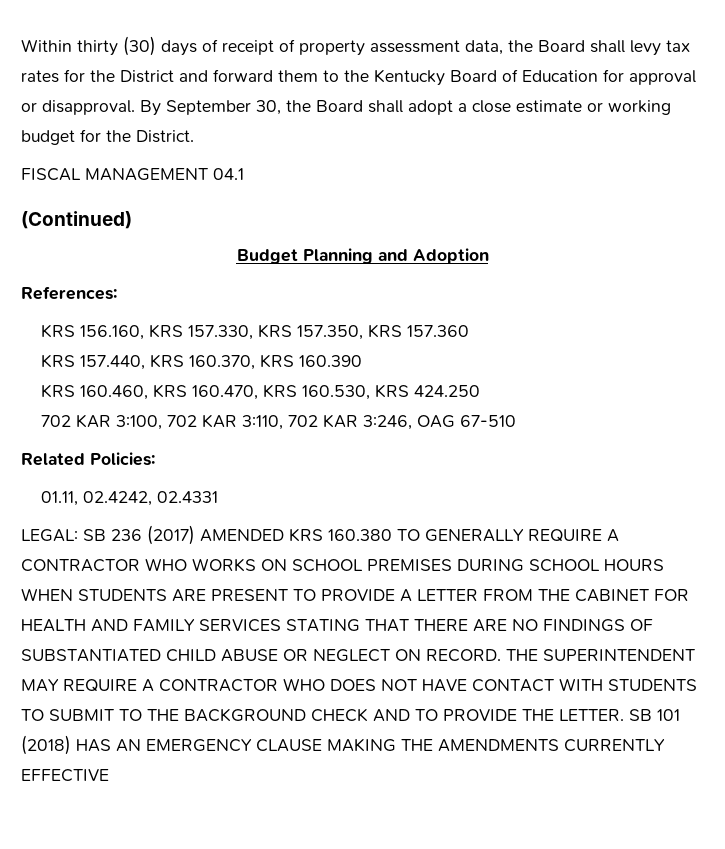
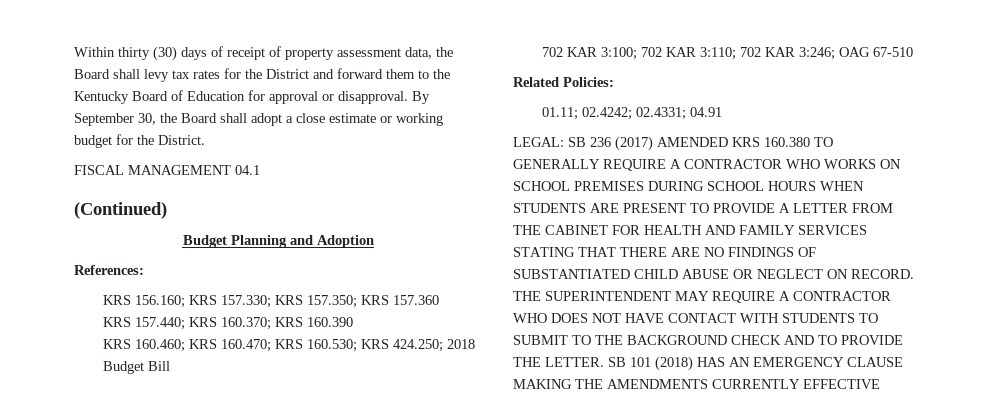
[80,324,364,340] 156.160, KRS 157.330, KRS 157.350, -> [134,295,357,308] 156.160; KRS 157.330; KRS 157.350;
[80,354,256,370] 157.440, KRS 160.370, -> [134,317,271,330] 157.440; KRS 160.370;
[80,384,481,400] [41,414,413,430] 160.460, KRS 160.470, KRS 160.530, KRS 424.250 // 702 KAR 3:100, 702 KAR 3:110, 702 KAR 3:246, -> [134,339,475,352] [102,361,170,374] [541,47,835,60] 160.460; KRS 160.470; KRS 160.530; KRS 424.250; 2018 Budget Bill // 702 KAR 3:100; 702 KAR 3:110; 702 KAR 3:246;
[41,491,219,506] 01.11, 02.4242, 02.4331 -> [541,107,722,120] 01.11; 02.4242; 02.4331; 04.91

